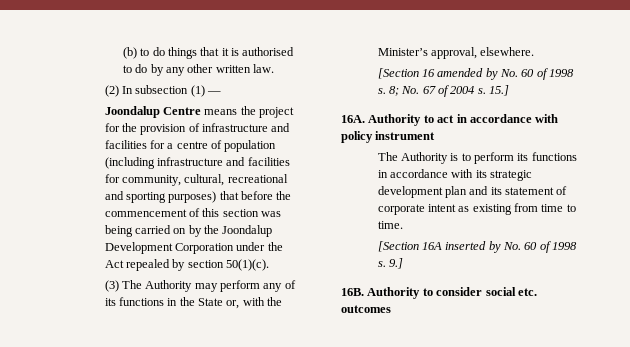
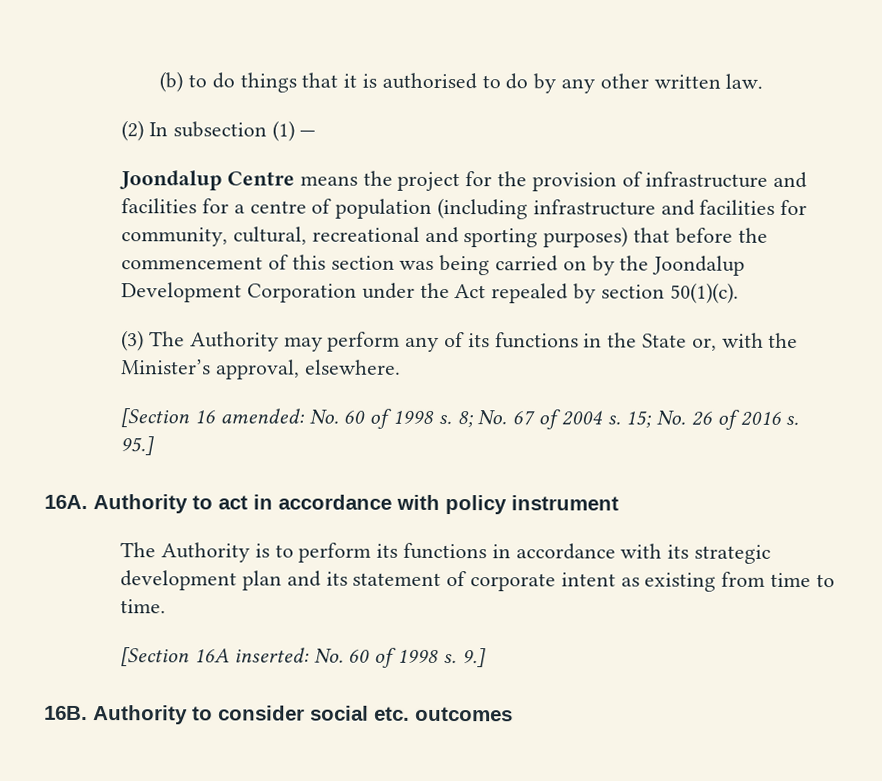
[437,68,498,80] amended by -> [219,408,305,424] amended:
[489,85,510,96] 15.] -> [625,409,800,430] [120,436,155,456] 15; No. 26 of 2016 s. 95.]
[445,241,501,253] inserted by -> [233,647,310,663] inserted:

